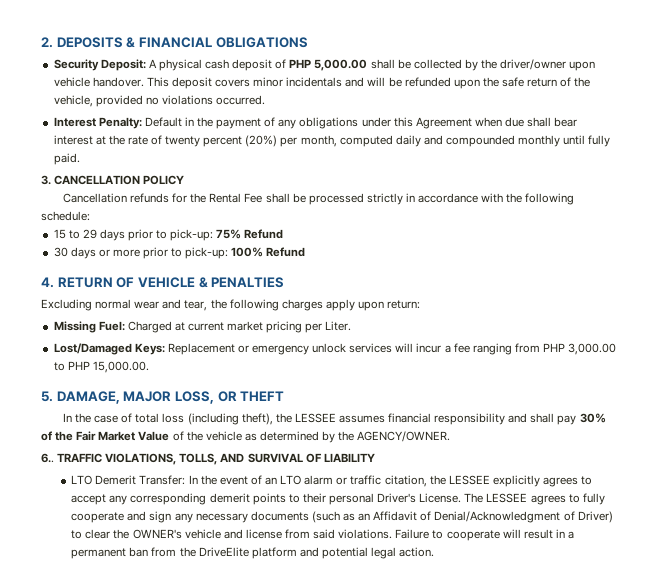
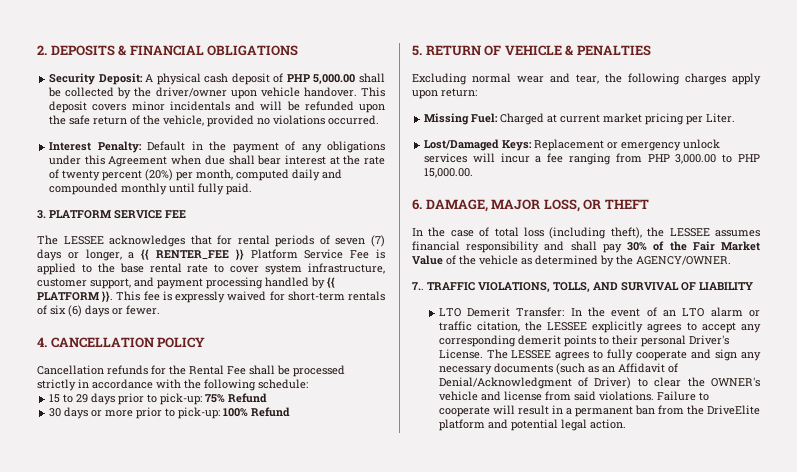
(51, 180) none -> [49,210,186,219] [37,235,385,247] [37,249,386,261] [37,263,385,275] [37,277,335,289] [37,291,386,303] [37,305,160,317] [37,337,47,347] PLATFORM SERVICE FEE // The LESSEE acknowledges that for rental periods of seven (7) days or longer, a {{ RENTER_FEE }} Platform Service Fee is applied to the base rental rate to cover system infrastructure, customer support, and payment processing handled by {{ PLATFORM }}. This fee is expressly waived for short-term rentals of six (6) days or fewer. // 4.
[41,277,54,288] 4. -> [412,45,422,56] 5.
[41,391,53,402] 5. -> [412,199,422,210] 6.
[41,453,54,463] 6.. -> [412,282,424,290] 7..

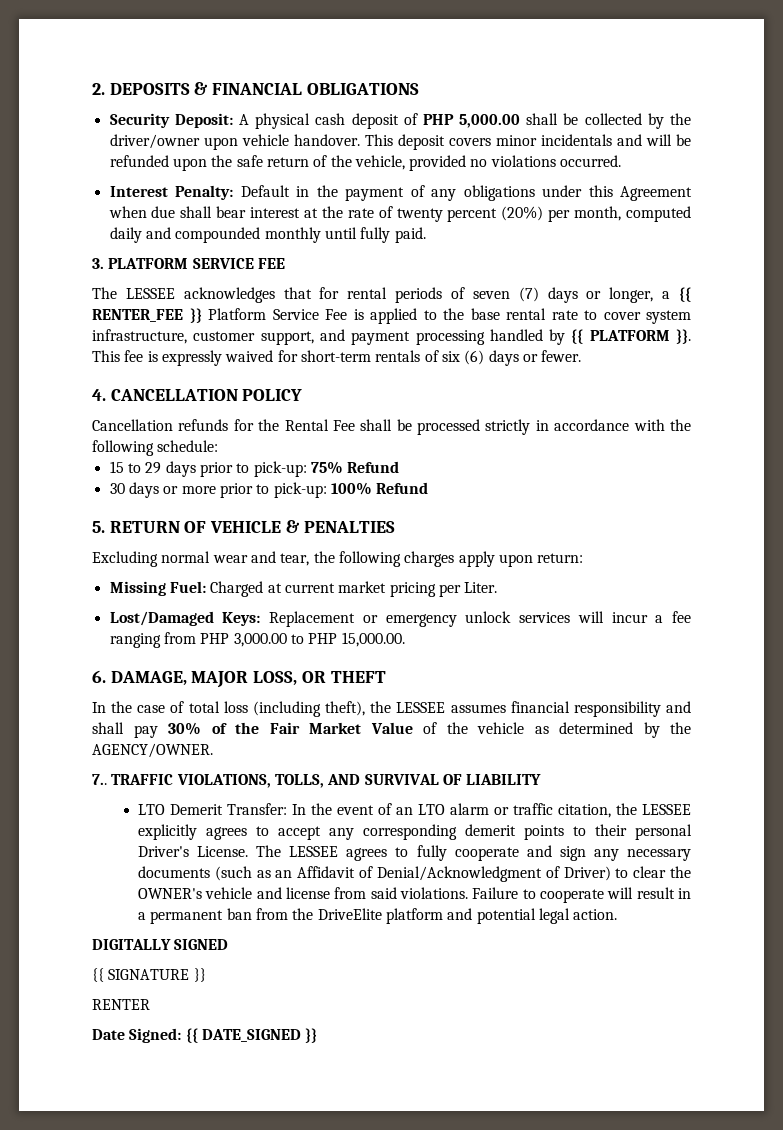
(626, 424) none -> [92,939,229,950] [92,968,206,982] [92,999,150,1010] [92,1028,318,1043] // DIGITALLY SIGNED // {{ SIGNATURE }} // RENTER // Date Signed: {{ DATE_SIGNED }}

